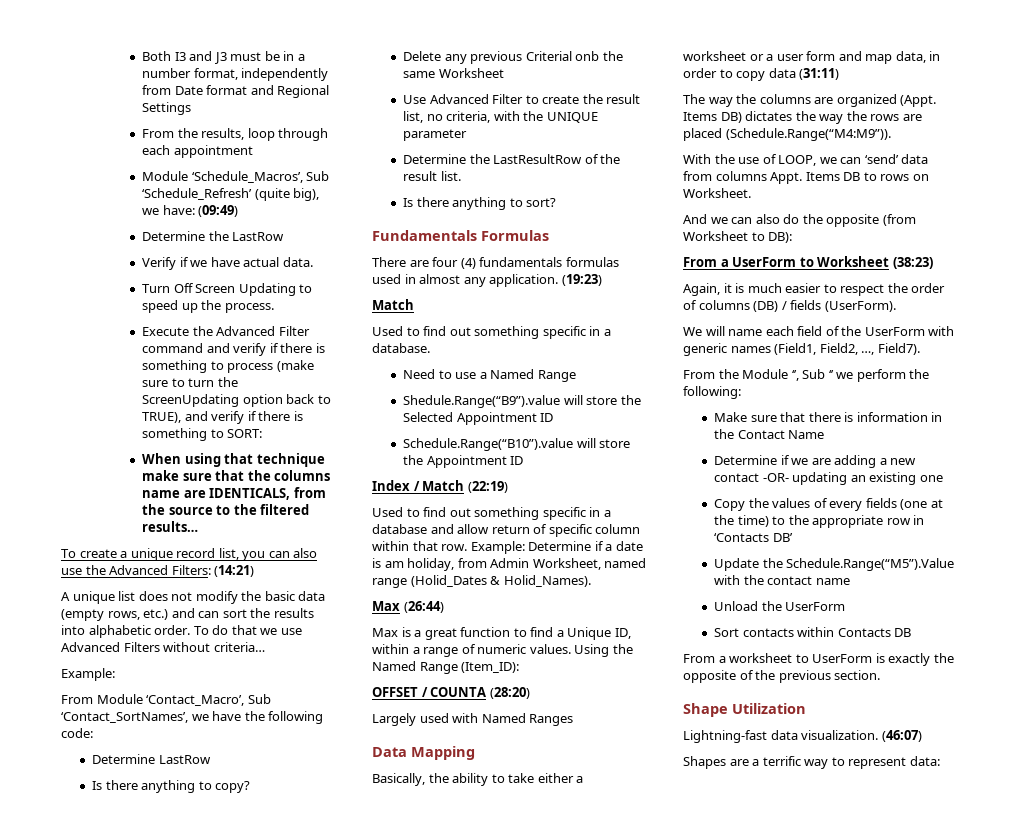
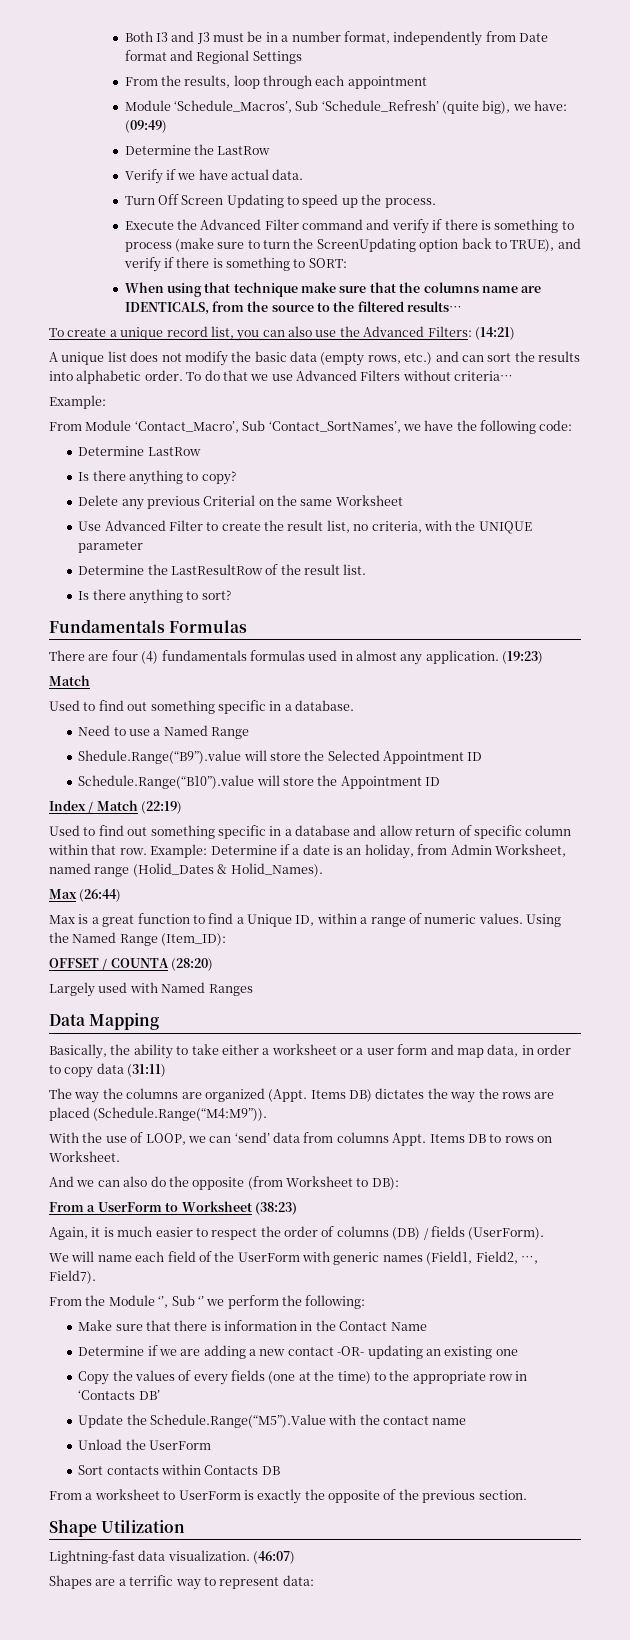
[575,51,600,61] onb -> [258,499,274,506] on
[384,561,404,568] am -> [346,848,362,855] an

